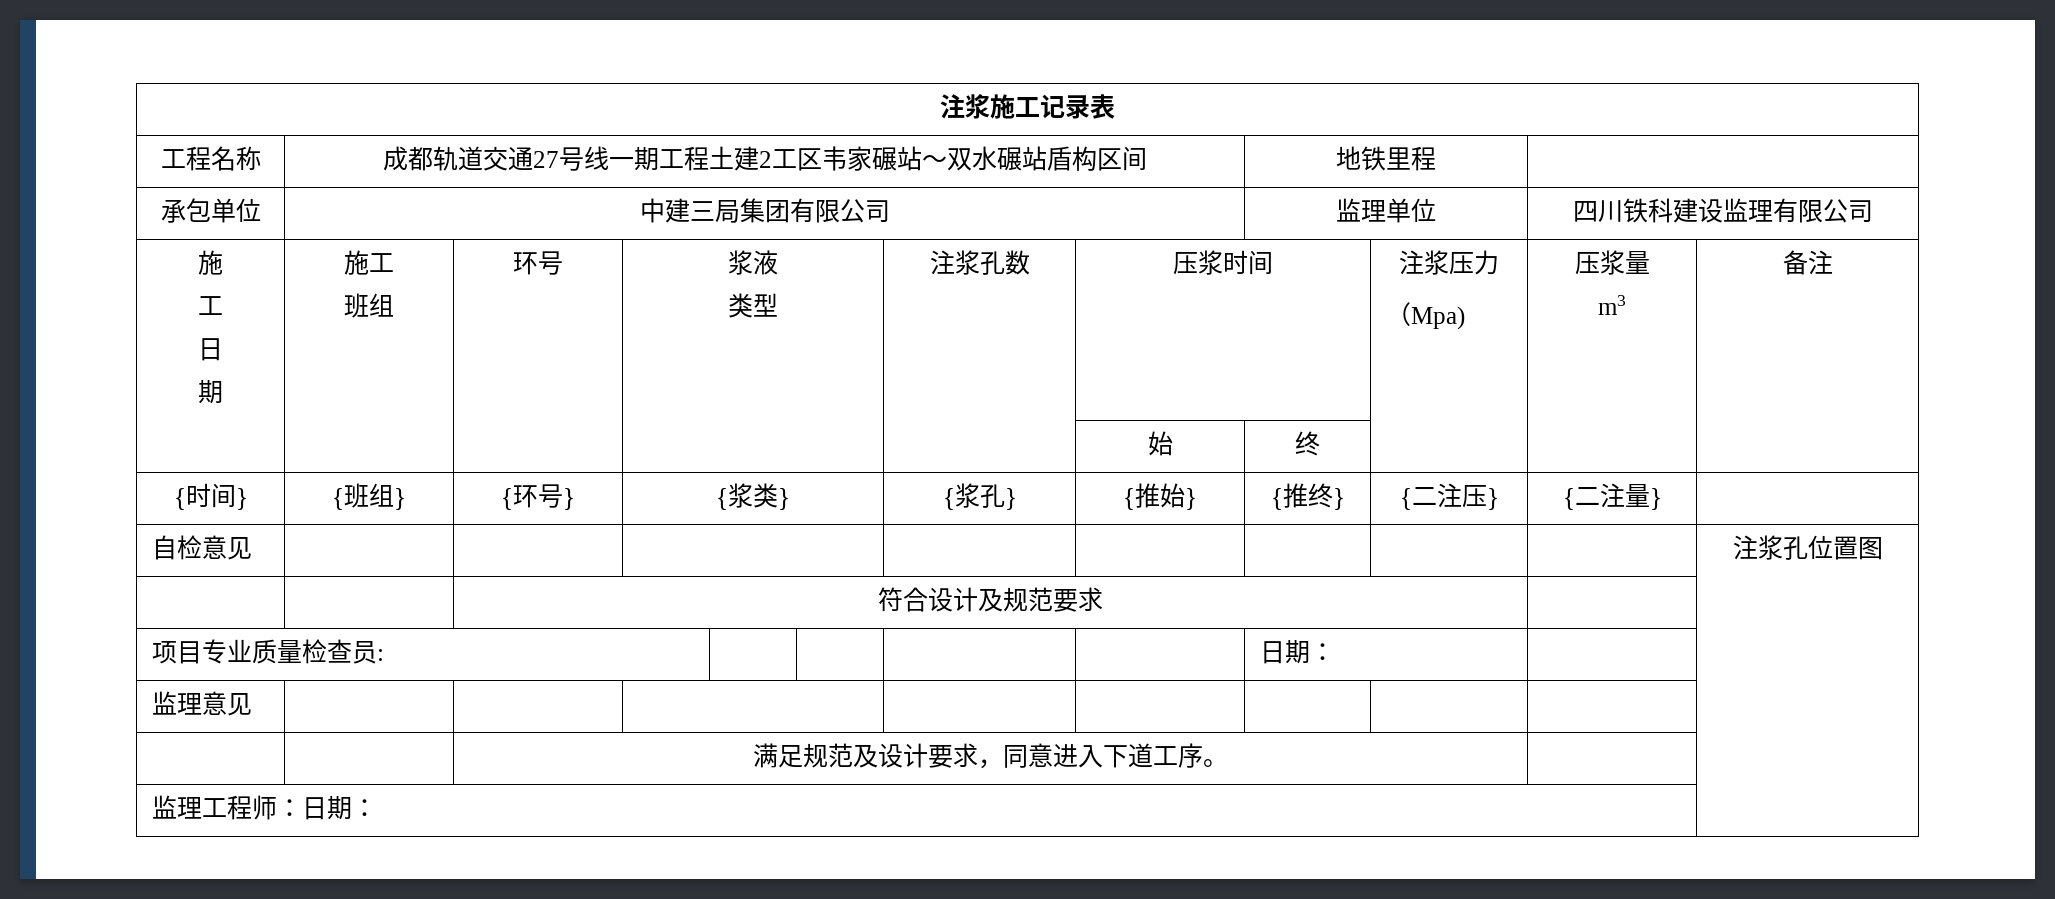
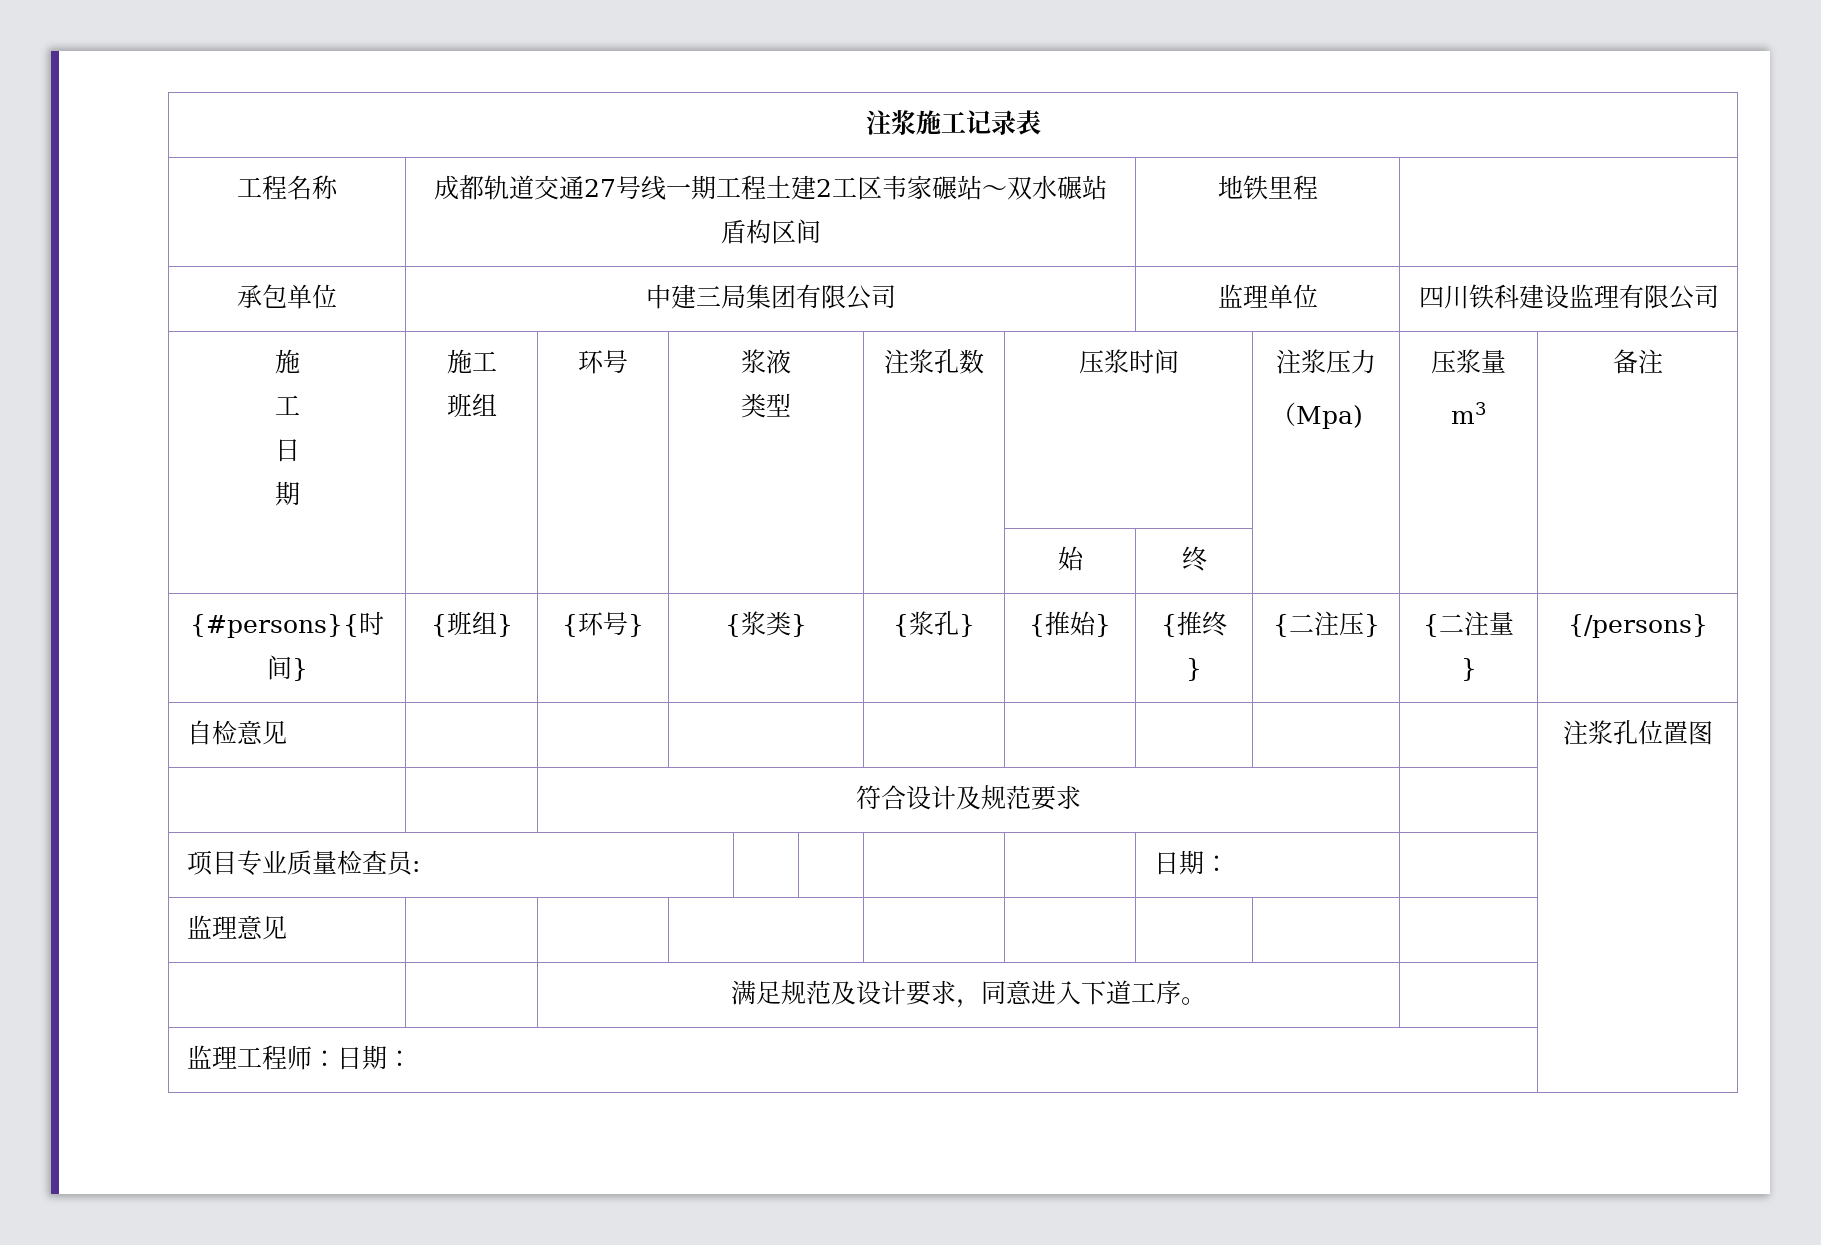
[173,488,186,510] { -> [190,614,359,638] {#persons}{
(1662, 499) none -> [1567,614,1708,638] {/persons}

